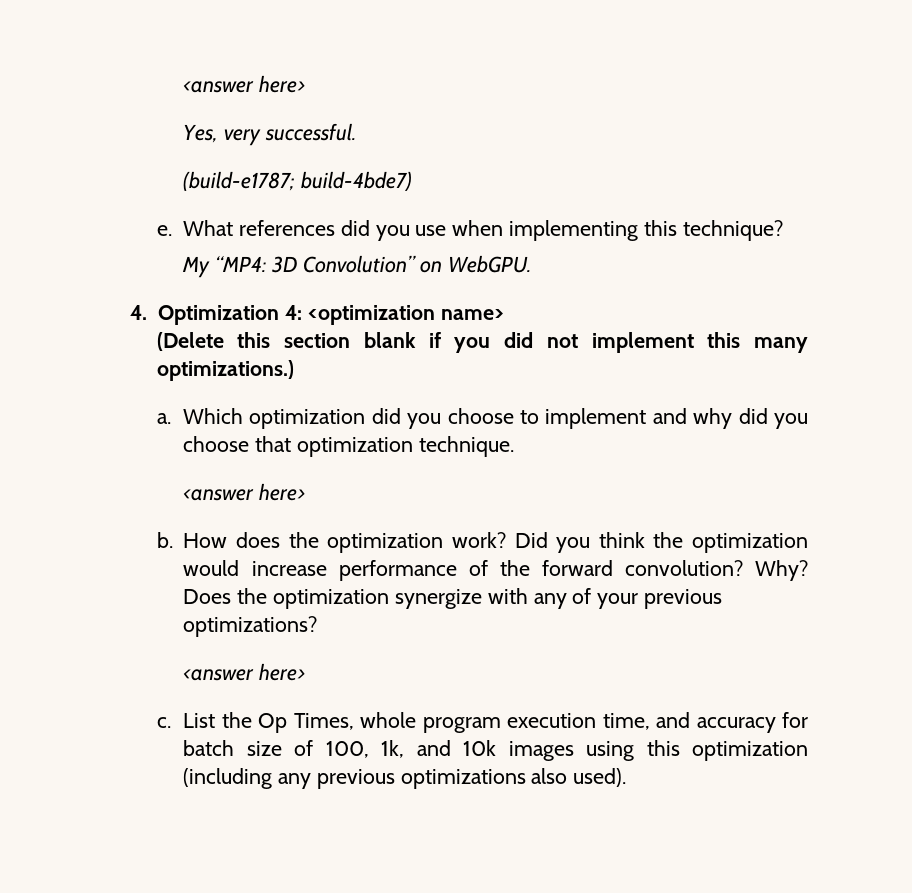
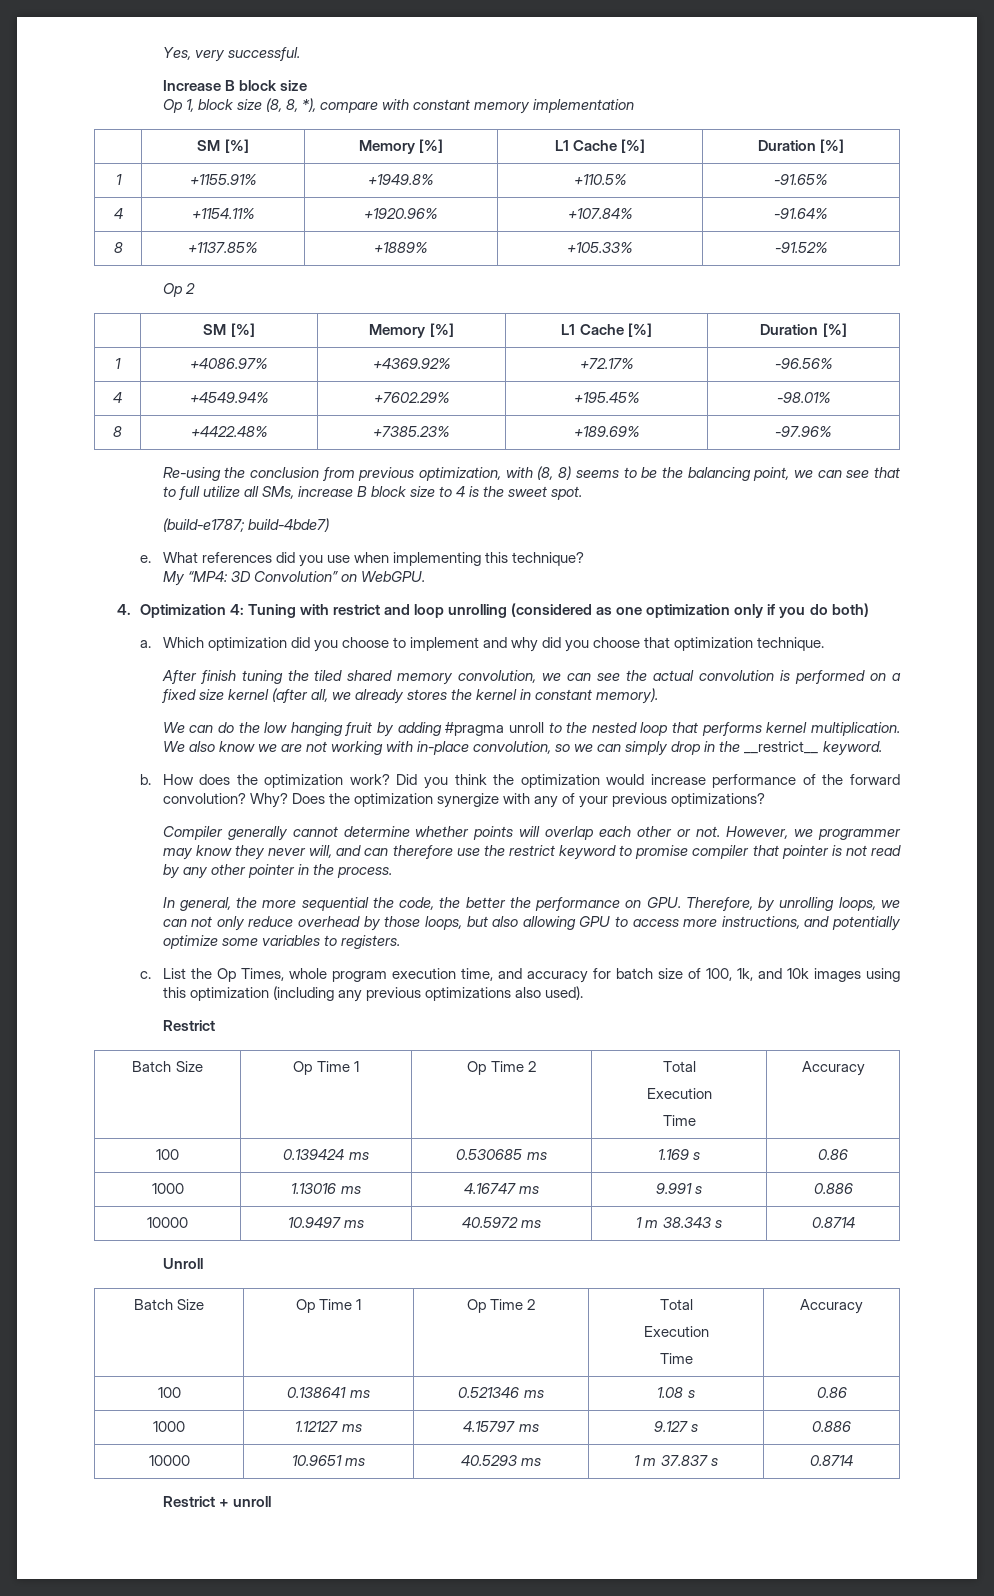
[183,75,305,93] <answer here> // -> (162, 53) none
(356, 132) none -> [162,80,307,91] [162,98,635,114] [197,139,249,153] [358,139,444,154] [554,139,646,153] [757,139,845,153] [115,174,122,185] [189,174,257,185] [368,174,434,185] [573,174,627,185] [774,174,828,185] [113,208,123,219] [191,208,255,219] [364,208,438,219] [567,208,633,219] [774,208,828,219] [113,242,123,253] [188,242,258,253] [374,242,428,253] [567,242,633,253] [774,242,828,253] [162,283,195,297] [203,323,255,337] [369,323,454,338] [561,323,652,337] [760,323,847,337] [115,358,121,369] [190,358,268,369] [372,358,451,369] [579,358,634,369] [774,358,833,369] [113,392,122,403] [189,392,269,403] [373,392,450,403] [573,392,640,403] [776,392,831,403] [113,426,122,437] [190,426,268,437] [373,426,450,437] [573,426,640,437] [775,426,832,437] [162,466,901,481] [162,486,583,500] // Increase B block size // Op 1, block size (8, 8, *), compare with constant memory implementation // | SM [%] | Memory [%] | L1 Cache [%] | Duration [%] // 1 | +1155.91% | +1949.8% | +110.5% | -91.65% // 4 | +1154.11% | +1920.96% | +107.84% | -91.64% // 8 | +1137.85% | +1889% | +105.33% | -91.52% // Op 2 // | SM [%] | Memory [%] | L1 Cache [%] | Duration [%] // 1 | +4086.97% | +4369.92% | +72.17% | -96.56% // 4 | +4549.94% | +7602.29% | +195.45% | -98.01% // 8 | +4422.48% | +7385.23% | +189.69% | -97.96% // Re-using the conclusion from previous optimization, with (8, 8) seems to be the balancing point, we can see that to full utilize all SMs, increase B block size to 4 is the sweet spot.
[307,305,504,325] [156,332,808,353] [156,360,294,381] <optimization name> // (Delete this section blank if you did not implement this many optimizations.) -> [247,603,869,618] Tuning with restrict and loop unrolling (considered as one optimization only if you do both)
[183,483,305,501] <answer here> -> [161,670,902,685] [160,688,659,704] [162,722,900,737] [162,741,882,756] After finish tuning the tiled shared memory convolution, we can see the actual convolution is performed on a fixed size kernel (after all, we already stores the kernel in constant memory). // We can do the low hanging fruit by adding #pragma unroll to the nested loop that performs kernel multiplication. We also know we are not working with in-place convolution, so we can simply drop in the __restrict__ keyword.
[183,663,305,681] <answer here> -> [162,826,902,841] [162,845,901,860] [162,864,392,879] [162,897,900,912] [162,916,902,931] [162,935,400,949] Compiler generally cannot determine whether points will overlap each other or not. However, we programmer may know they never will, and can therefore use the restrict keyword to promise compiler that pointer is not read by any other pointer in the process. // In general, the more sequential the code, the better the performance on GPU. Therefore, by unrolling loops, we can not only reduce overhead by those loops, but also allowing GPU to access more instructions, and potentially optimize some variables to registers.
(627, 777) none -> [162,1020,215,1031] [132,1061,203,1072] [293,1061,359,1075] [467,1061,536,1075] [662,1061,696,1072] [646,1088,712,1099] [662,1115,696,1126] [801,1061,865,1076] [156,1149,179,1160] [283,1149,369,1160] [456,1149,547,1160] [657,1149,701,1160] [818,1149,848,1160] [151,1183,184,1194] [291,1183,361,1194] [463,1183,540,1194] [655,1183,703,1194] [813,1183,853,1194] [147,1217,188,1228] [287,1217,365,1228] [461,1217,542,1228] [636,1217,722,1228] [811,1217,855,1228] [162,1258,203,1269] [133,1299,205,1310] [295,1299,362,1313] [466,1299,536,1313] [659,1299,693,1310] [643,1326,709,1337] [659,1353,693,1364] [800,1299,863,1314] [157,1387,181,1398] [287,1387,370,1398] [458,1387,544,1398] [657,1387,695,1398] [816,1387,847,1398] [153,1421,185,1432] [295,1421,362,1432] [463,1421,539,1432] [653,1421,699,1432] [812,1421,851,1432] [148,1455,190,1466] [291,1455,366,1466] [460,1455,542,1466] [634,1455,718,1466] [810,1455,853,1466] [162,1496,271,1507] // Restrict // Batch Size | Op Time 1 | Op Time 2 | Total // Execution // Time | Accuracy // 100 | 0.139424 ms | 0.530685 ms | 1.169 s | 0.86 // 1000 | 1.13016 ms | 4.16747 ms | 9.991 s | 0.886 // 10000 | 10.9497 ms | 40.5972 ms | 1 m 38.343 s | 0.8714 // Unroll // Batch Size | Op Time 1 | Op Time 2 | Total // Execution // Time | Accuracy // 100 | 0.138641 ms | 0.521346 ms | 1.08 s | 0.86 // 1000 | 1.12127 ms | 4.15797 ms | 9.127 s | 0.886 // 10000 | 10.9651 ms | 40.5293 ms | 1 m 37.837 s | 0.8714 // Restrict + unroll

